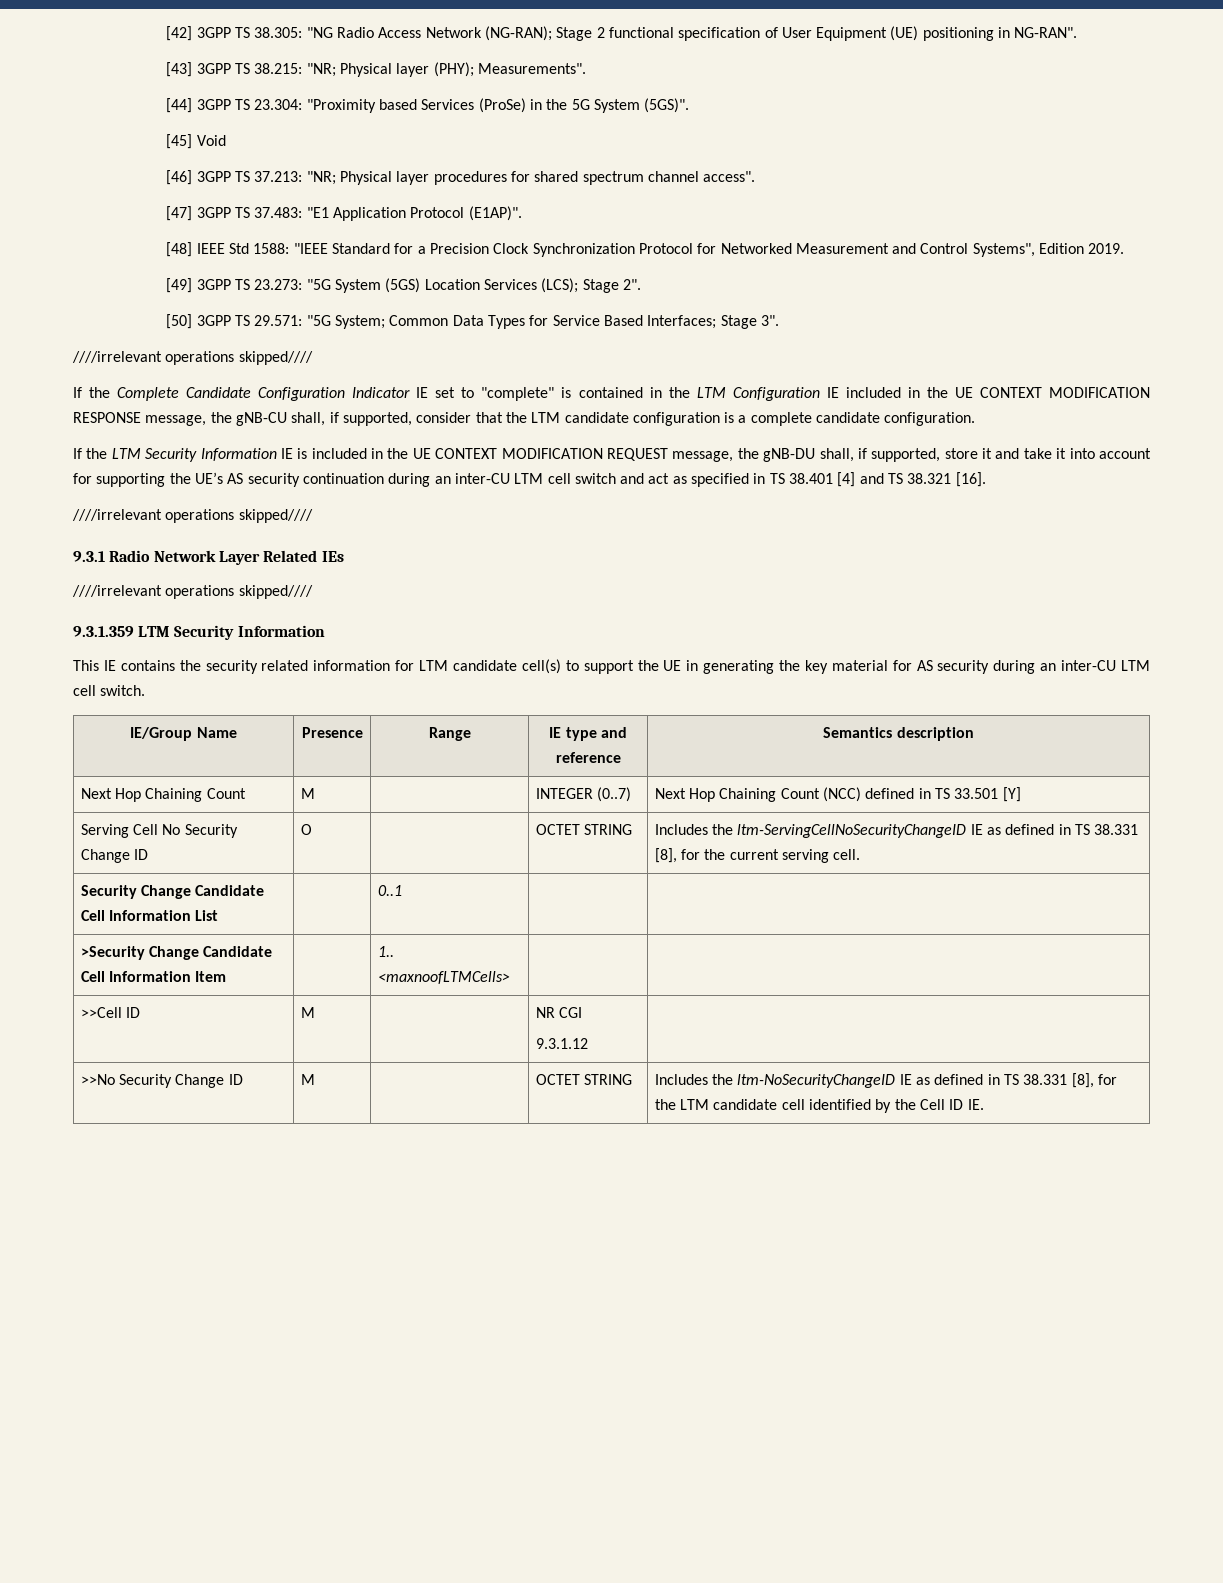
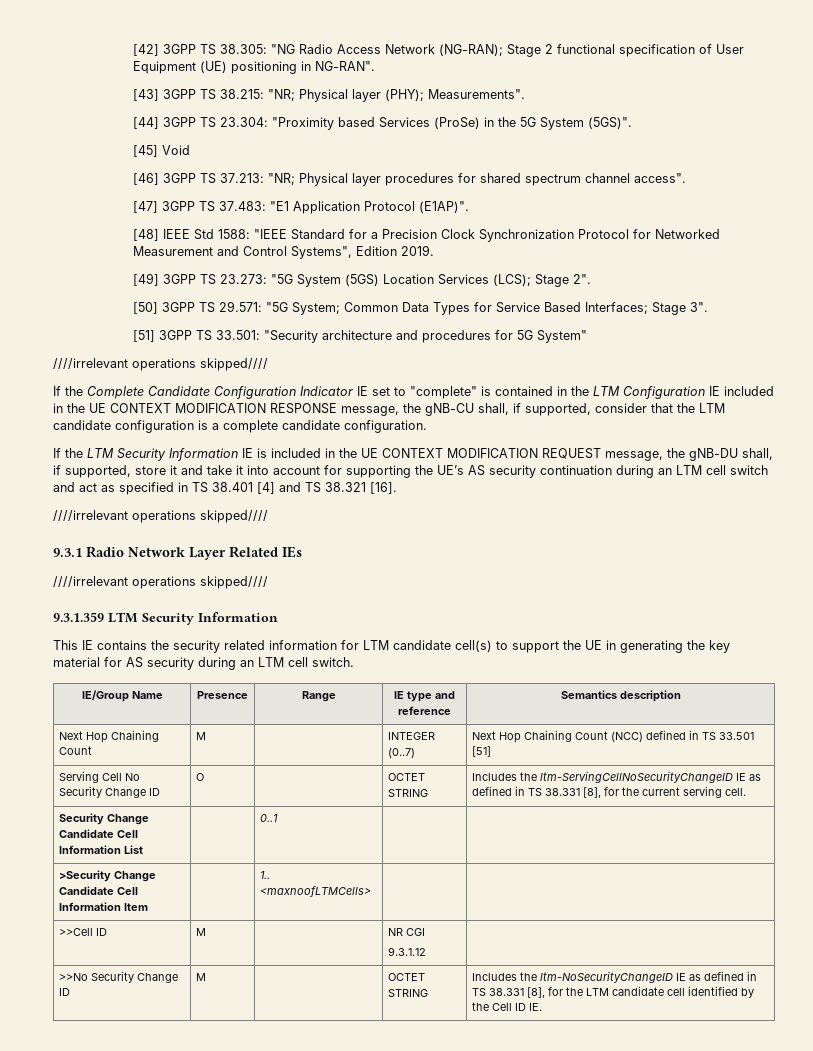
(779, 320) none -> [133,330,588,343] // [51] 3GPP TS 33.501: "Security architecture and procedures for 5G System"
[454,473,510,484] inter-CU -> (672, 471) none
[1061,660,1117,671] inter-CU -> (254, 663) none
[1002,787,1021,802] [Y] -> [471,746,491,757] [51]

